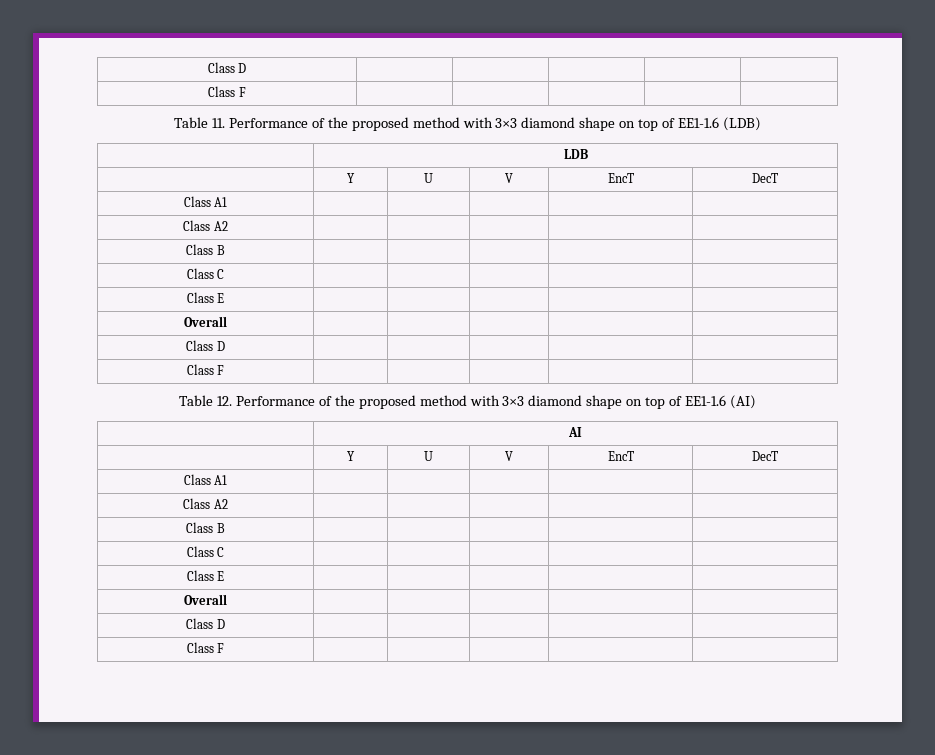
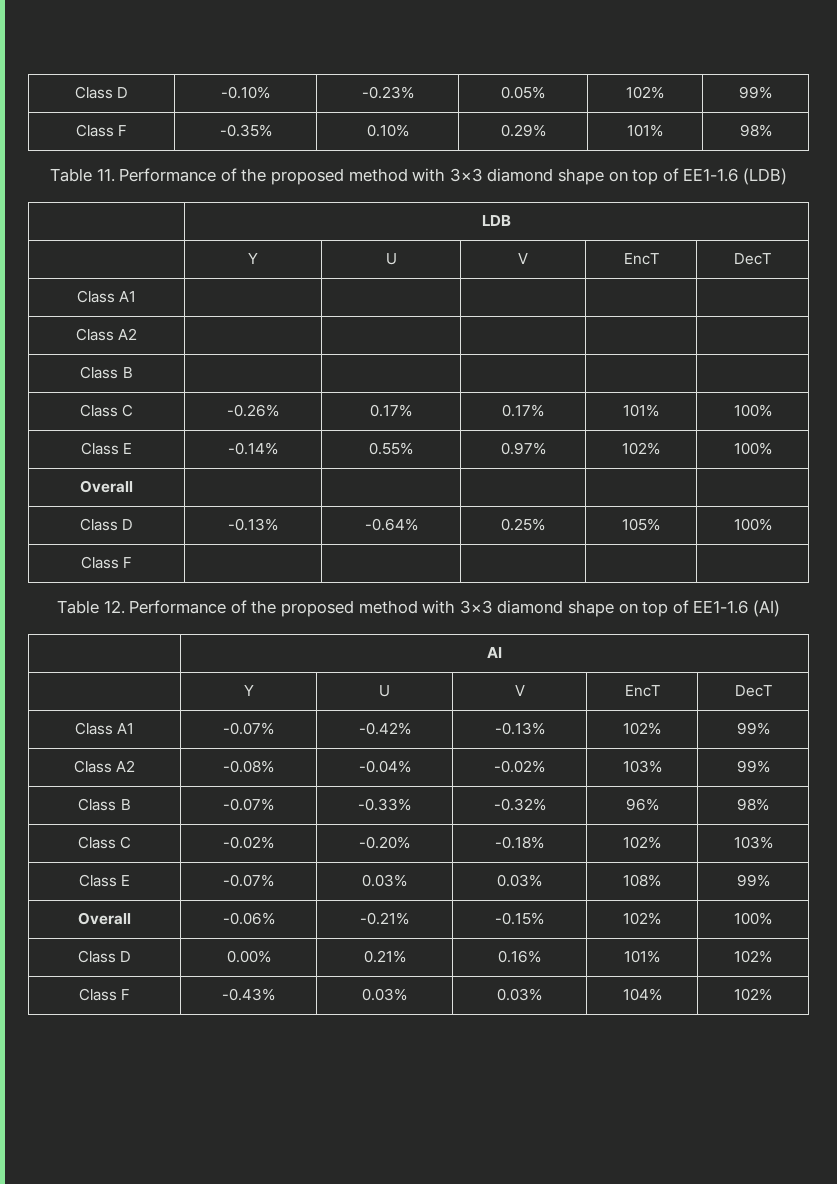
[207,62,247,73] [208,86,246,97] Class D | | | | | // Class F | | | | | -> [74,86,129,99] [221,86,270,99] [361,86,414,99] [501,86,545,99] [626,86,664,99] [739,86,772,99] [75,124,128,137] [219,124,272,137] [366,124,409,137] [500,124,546,137] [627,124,663,137] [739,124,772,137] Class D | -0.10% | -0.23% | 0.05% | 102% | 99% // Class F | -0.35% | 0.10% | 0.29% | 101% | 98%
[186,292,225,303] [184,316,227,327] [186,340,225,351] | | | | // Class E | | | | | // Overall | | | | | // Class D | | | | | -> [227,404,279,417] [370,404,412,417] [502,404,544,417] [623,404,659,417] [733,404,772,417] [80,442,133,455] [228,442,278,455] [369,442,413,455] [500,442,546,455] [622,442,660,455] [733,442,772,455] [80,480,133,493] [79,518,134,531] [228,518,278,531] [364,518,418,531] [501,518,545,531] [622,518,660,531] [733,518,772,531] -0.26% | 0.17% | 0.17% | 101% | 100% // Class E | -0.14% | 0.55% | 0.97% | 102% | 100% // Overall | | | | | // Class D | -0.13% | -0.64% | 0.25% | 105% | 100%
[183,498,228,509] [186,522,225,533] [186,546,225,557] [186,570,225,581] [184,594,227,605] [186,618,225,629] [186,642,225,653] | | | | // Class A2 | | | | | // Class B | | | | | // Class C | | | | | // Class E | | | | | // Overall | | | | | // Class D | | | | | // Class F | | | | | -> [223,722,274,735] [358,722,411,735] [494,722,545,735] [623,722,661,735] [736,722,770,735] [73,760,136,773] [223,760,274,773] [358,760,411,773] [494,760,545,773] [622,760,662,773] [736,760,770,773] [78,798,131,811] [223,798,274,811] [358,798,411,811] [493,798,546,811] [625,798,659,811] [737,798,769,811] [77,836,132,849] [223,836,274,849] [359,836,410,849] [495,836,544,849] [623,836,661,849] [733,836,773,849] [78,874,131,887] [223,874,274,887] [362,874,407,887] [497,874,542,887] [623,874,661,887] [736,874,770,887] [78,912,131,925] [222,912,275,925] [360,912,409,925] [495,912,544,925] [623,912,661,925] [734,912,772,925] [77,950,132,963] [226,950,271,963] [363,950,406,963] [498,950,541,963] [624,950,660,963] [734,950,772,963] [78,988,131,1001] [222,988,275,1001] [362,988,407,1001] [497,988,542,1001] [622,988,662,1001] [734,988,772,1001] -0.07% | -0.42% | -0.13% | 102% | 99% // Class A2 | -0.08% | -0.04% | -0.02% | 103% | 99% // Class B | -0.07% | -0.33% | -0.32% | 96% | 98% // Class C | -0.02% | -0.20% | -0.18% | 102% | 103% // Class E | -0.07% | 0.03% | 0.03% | 108% | 99% // Overall | -0.06% | -0.21% | -0.15% | 102% | 100% // Class D | 0.00% | 0.21% | 0.16% | 101% | 102% // Class F | -0.43% | 0.03% | 0.03% | 104% | 102%

